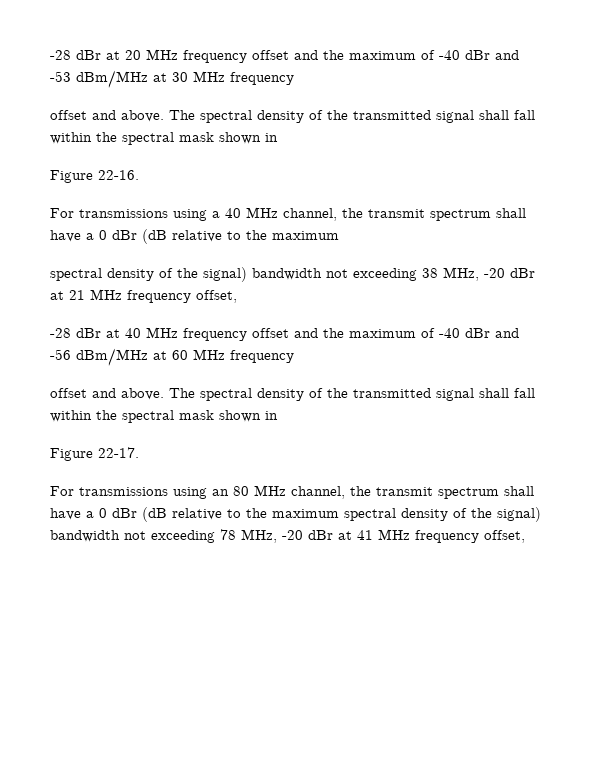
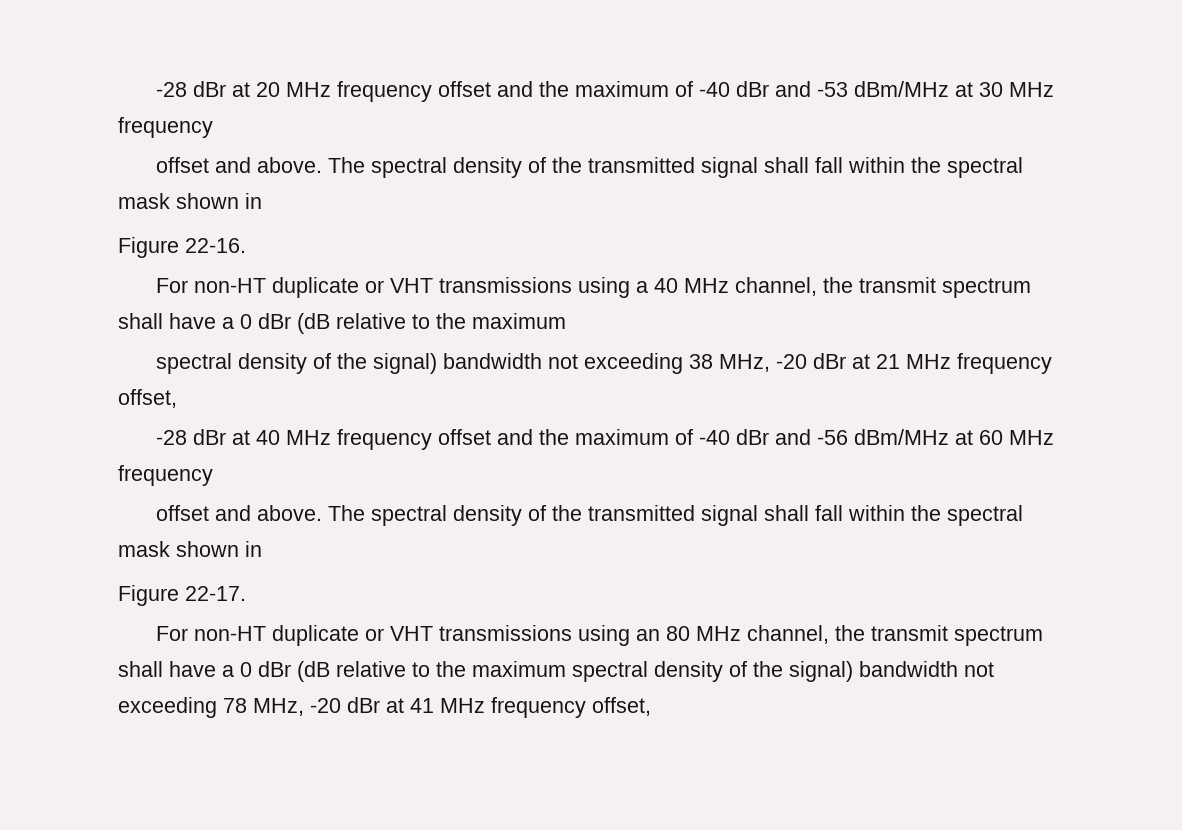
(74, 213) none -> [193,277,433,298] non-HT duplicate or VHT
(74, 491) none -> [193,625,433,646] non-HT duplicate or VHT

